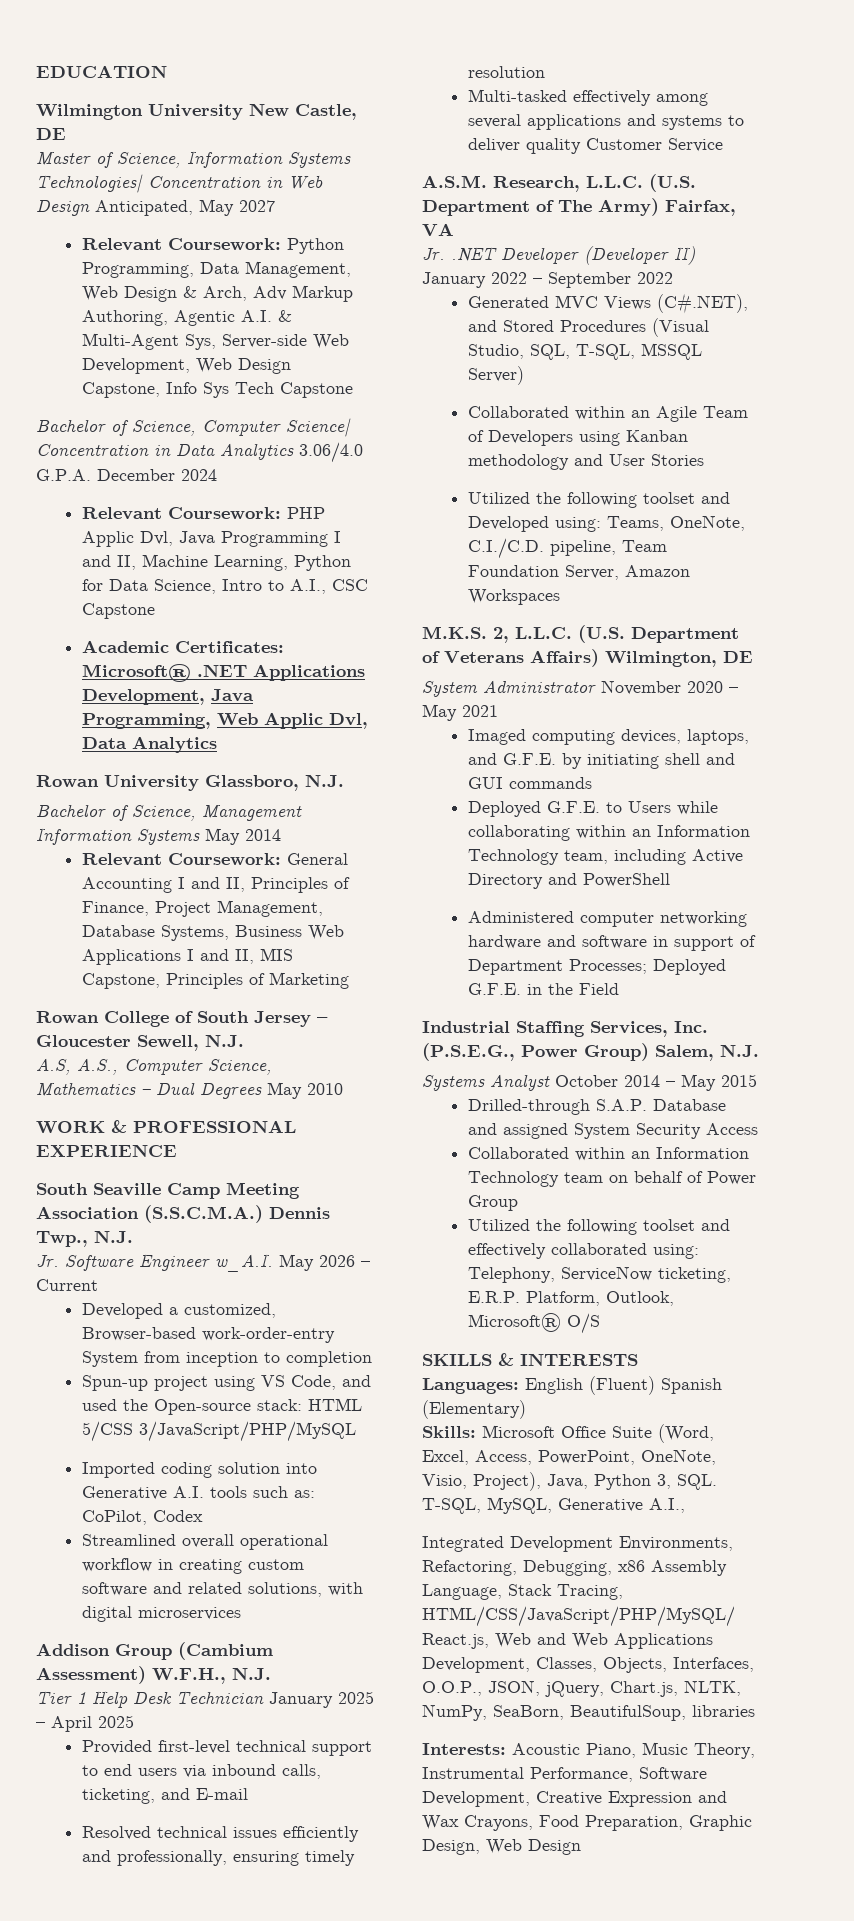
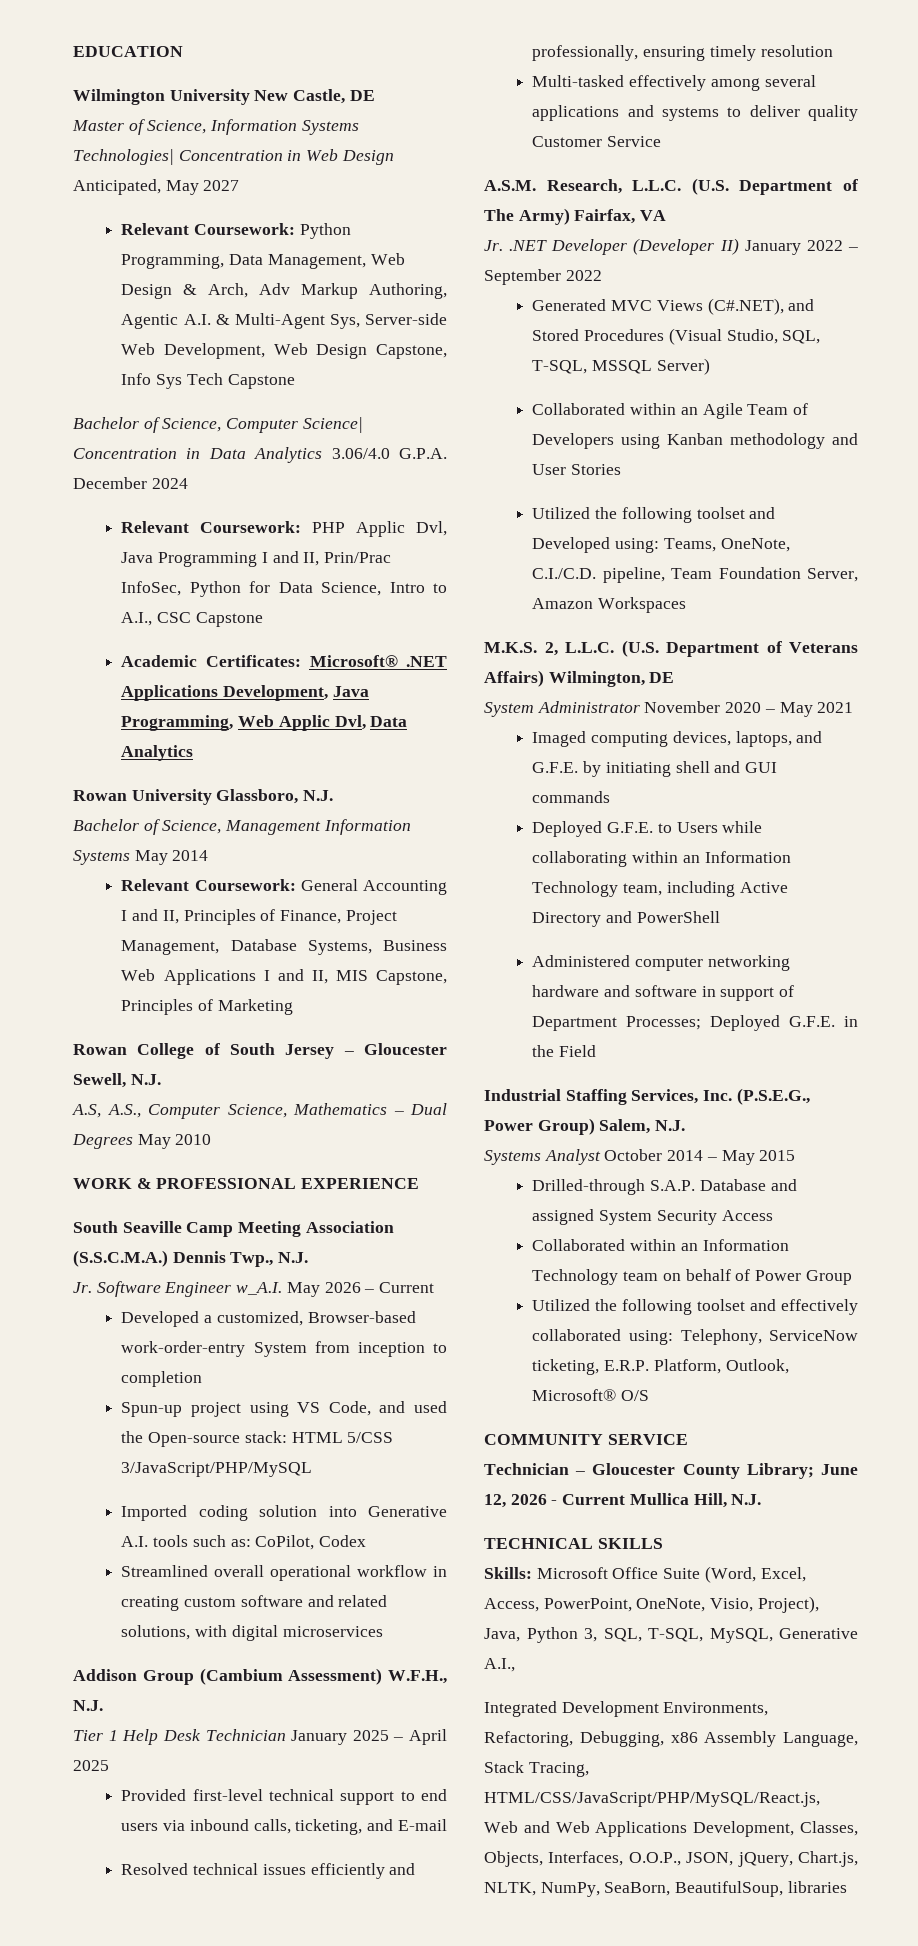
[142,554,289,571] Machine Learning, -> [324,552,392,563] [121,581,182,596] Prin/Prac InfoSec,
[422,1353,638,1366] [422,1376,722,1395] [422,1400,526,1419] SKILLS & INTERESTS // Languages: English (Fluent) Spanish (Elementary) -> [484,1434,688,1445] [484,1463,858,1479] [484,1493,762,1508] [484,1538,663,1549] COMMUNITY SERVICE // Technician – Gloucester County Library; June 12, 2026 - Current Mullica Hill, N.J. // TECHNICAL SKILLS
[677,1474,717,1490] SQL. -> [603,1628,642,1642] SQL,
[422,1742,755,1759] [422,1767,707,1782] [422,1791,727,1807] [422,1815,752,1831] [422,1839,581,1855] // Interests: Acoustic Piano, Music Theory, Instrumental Performance, Software Development, Creative Expression and Wax Crayons, Food Preparation, Graphic Design, Web Design -> (847, 1887) none

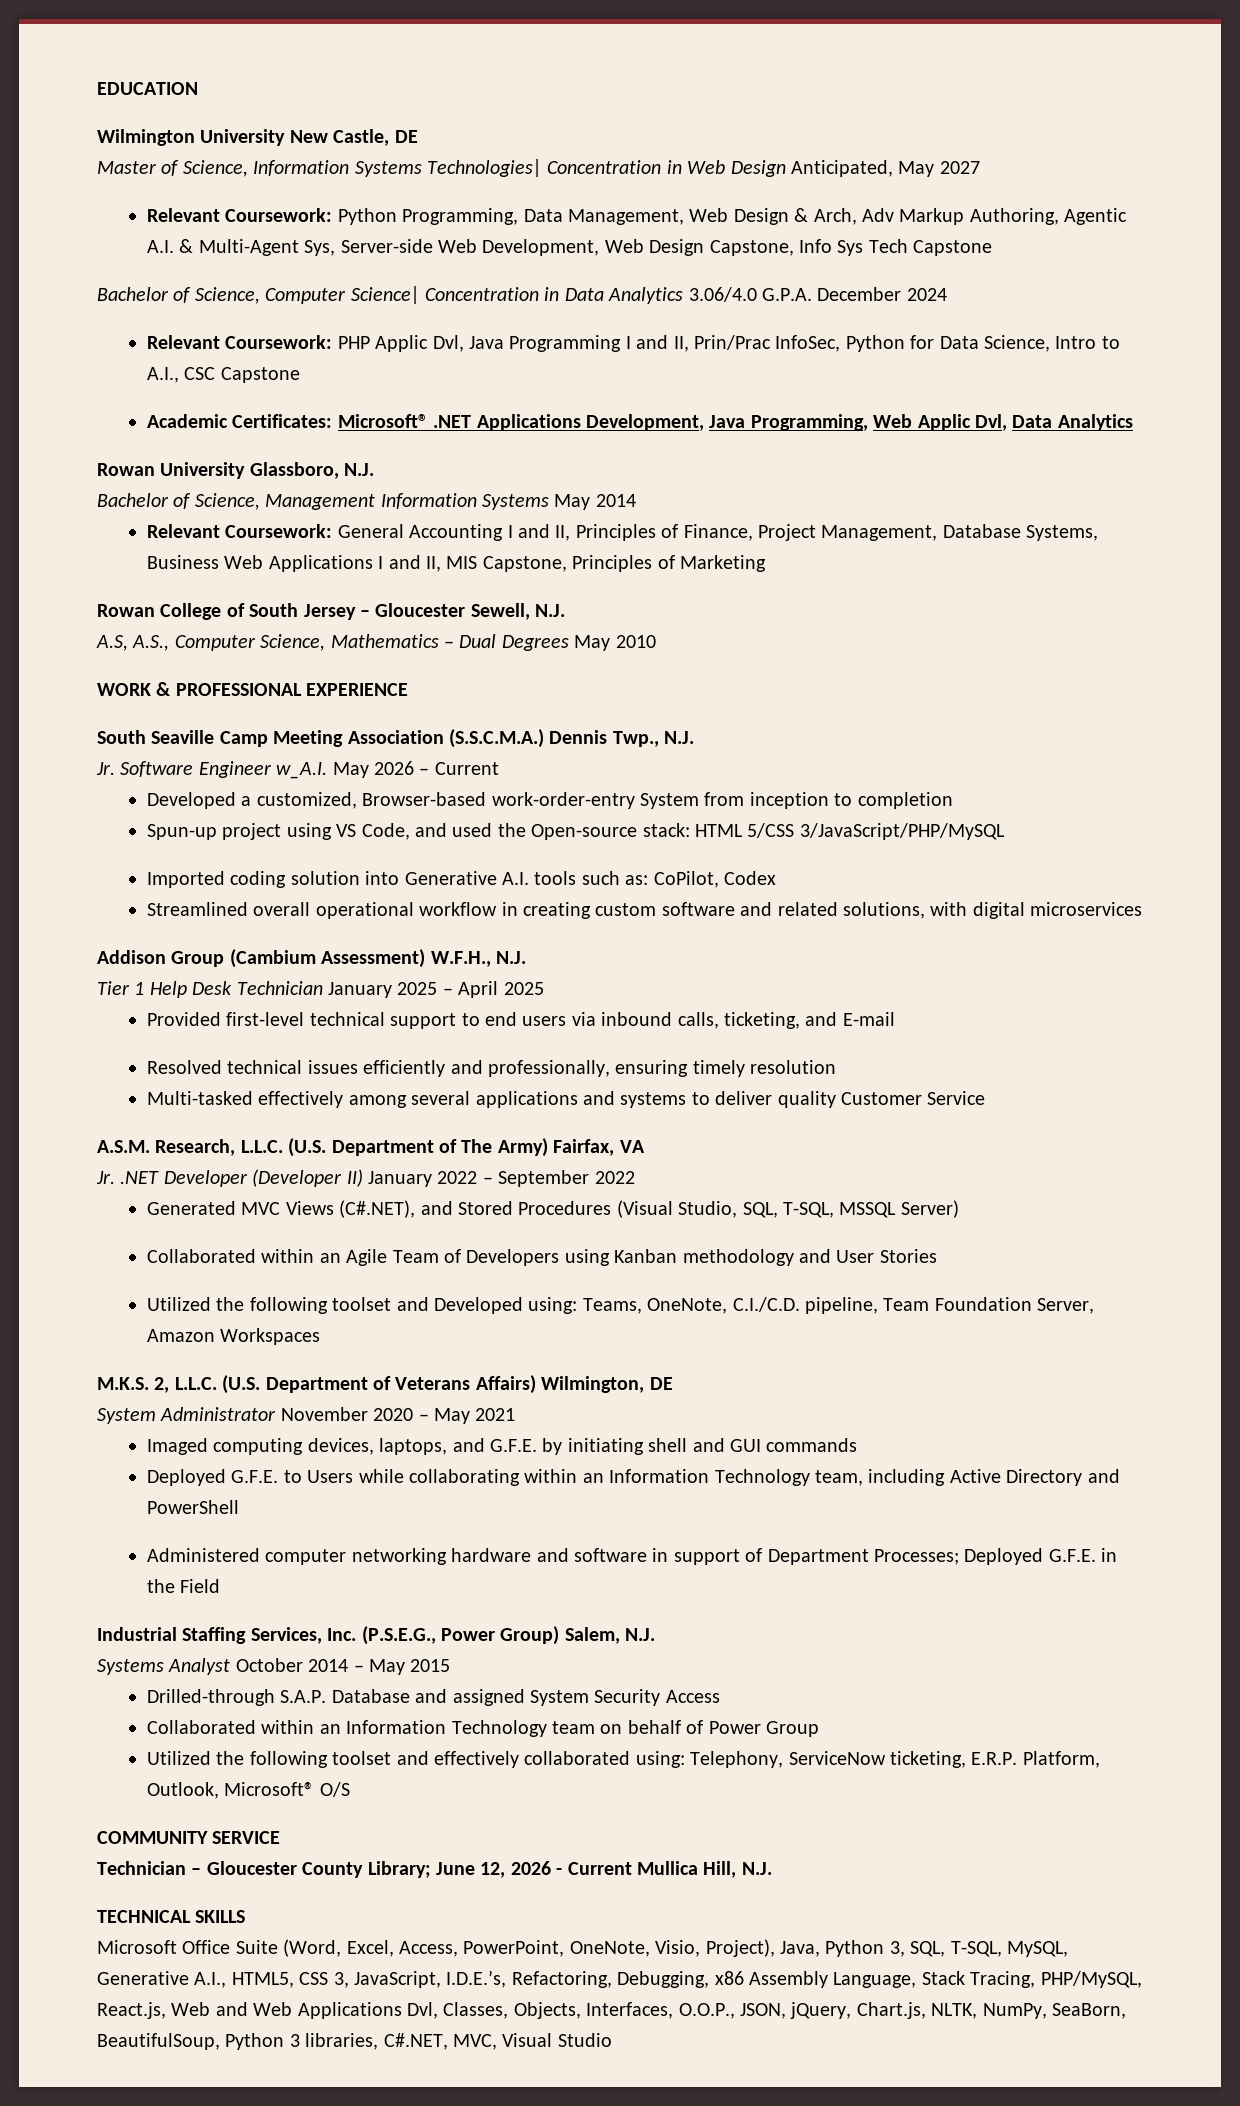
[484,1567,532,1579] Skills: -> (246, 1916) none
[484,1701,769,1717] // Integrated Development Environments, -> [231,1970,507,1988] HTML5, CSS 3, JavaScript, I.D.E.’s,
[484,1792,820,1807] HTML/CSS/JavaScript/PHP/MySQL/React.js, -> [1040,1971,1142,1988] [97,2002,166,2019] PHP/MySQL, React.js,
[693,1821,795,1837] Development, -> [407,2002,438,2019] Dvl,
[787,1881,847,1893] libraries -> [225,2033,612,2050] Python 3 libraries, C#.NET, MVC, Visual Studio

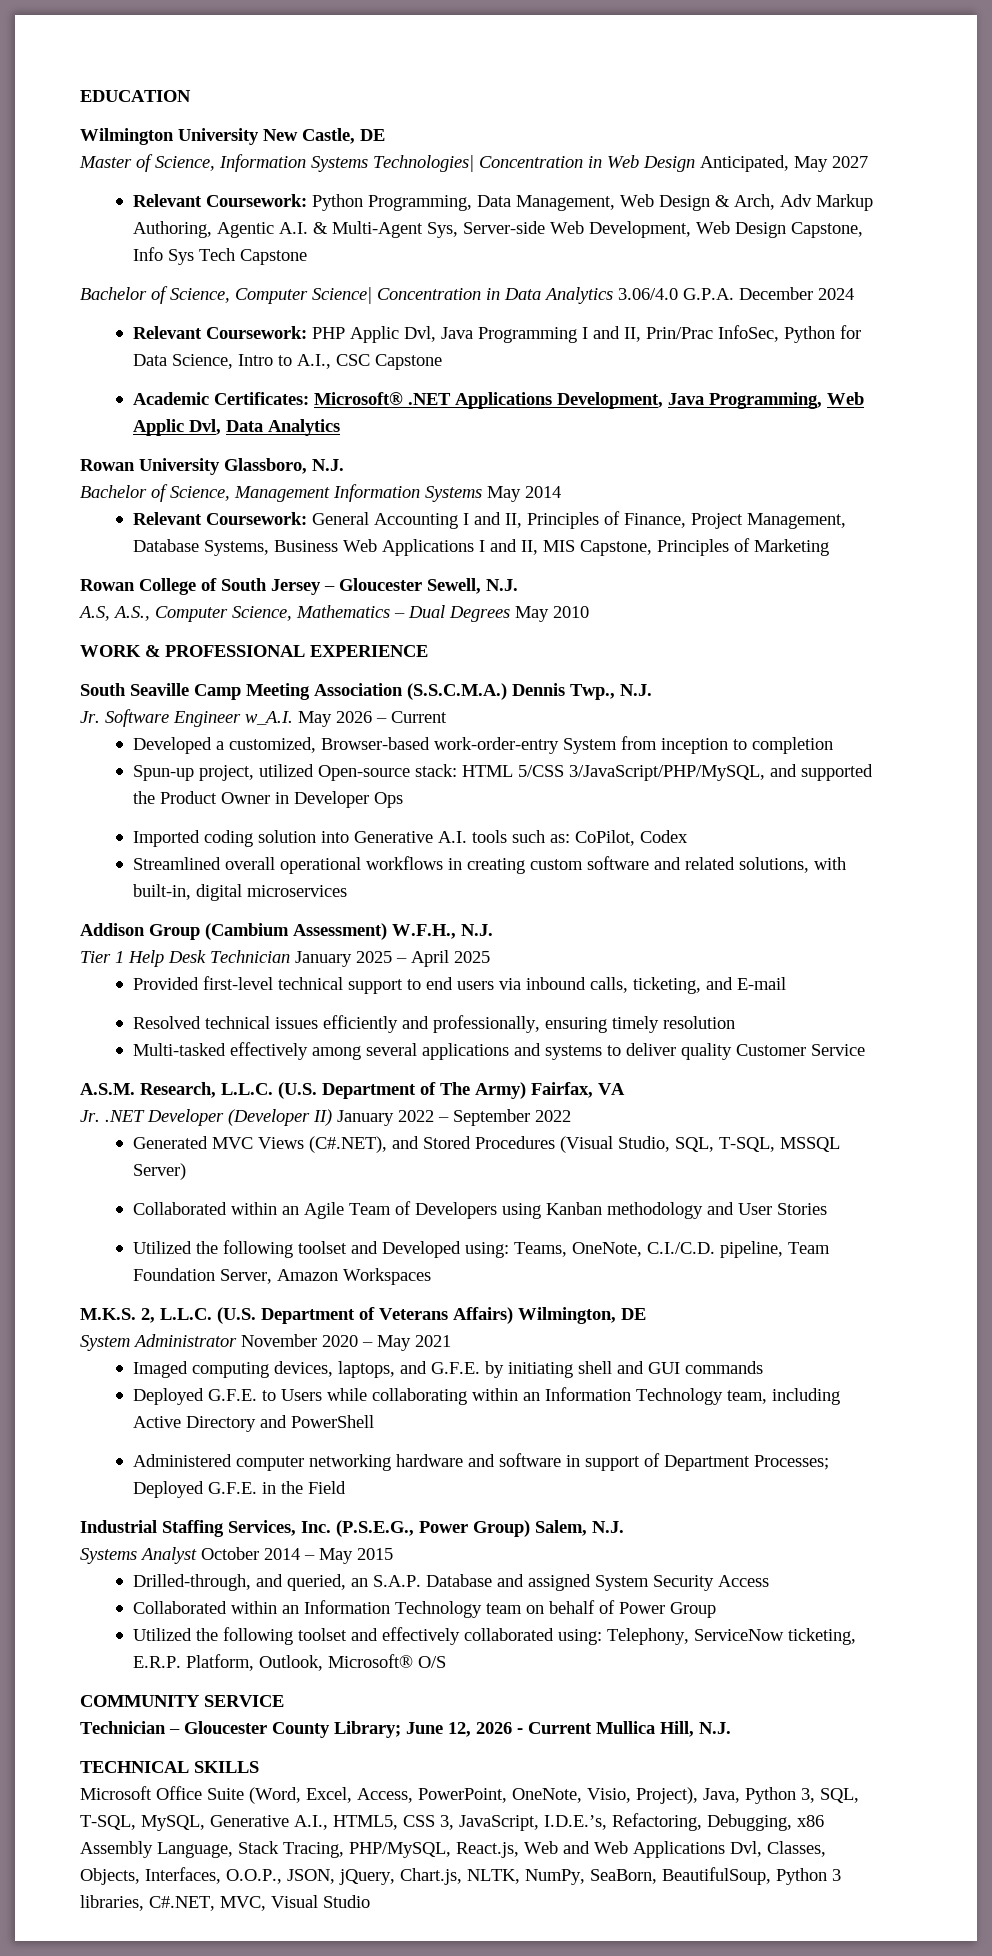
[222,823,1005,840] project using VS Code, and used the Open-source stack: HTML 5/CSS 3/JavaScript/PHP/MySQL -> [198,764,873,781] [132,791,403,808] project, utilized Open-source stack: HTML 5/CSS 3/JavaScript/PHP/MySQL, and supported the Product Owner in Developer Ops
[419,902,498,916] workflow -> [365,856,443,870] workflows
(968, 909) none -> [132,884,191,900] built-in,
[147,1689,276,1706] Drilled-through -> [132,1574,368,1591] Drilled-through, and queried, an

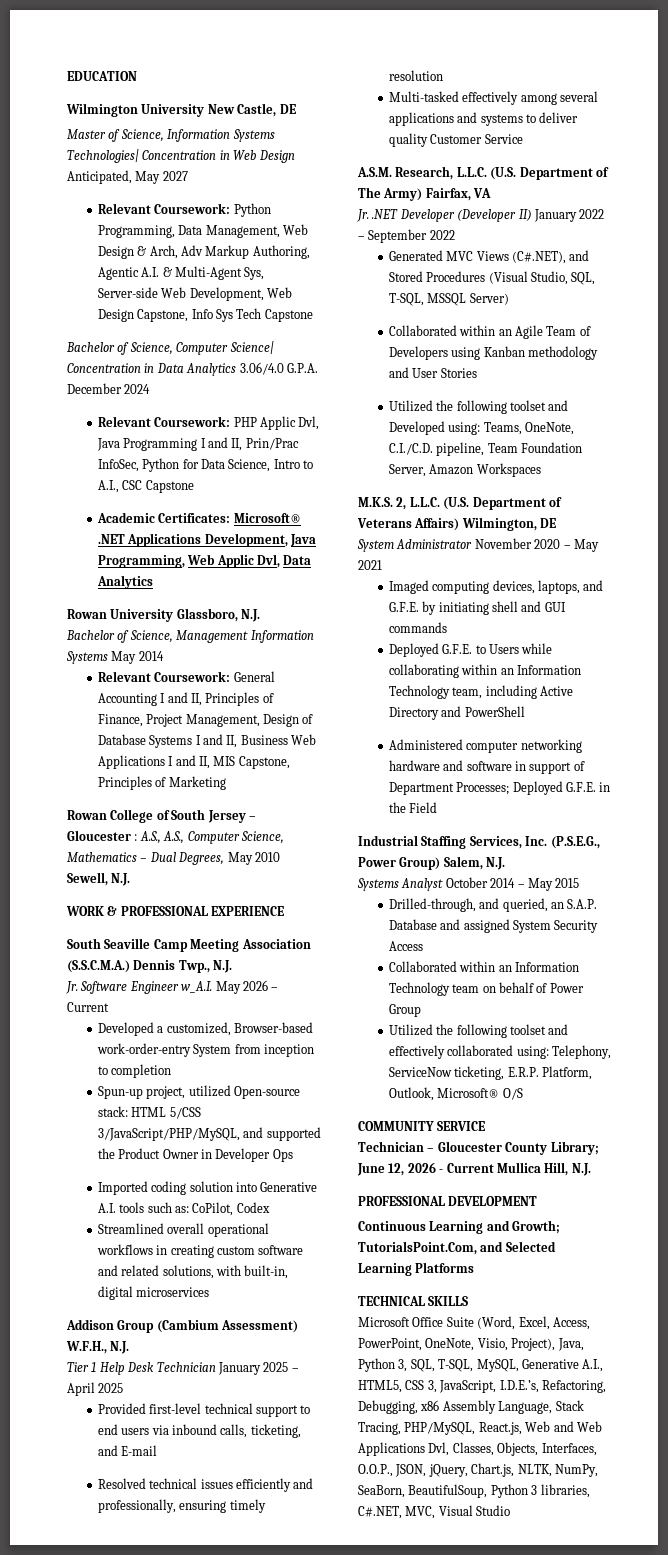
[132,539,269,556] Database Systems, -> [263,714,314,727] [97,734,238,748] Design of Database Systems I and II,
[427,578,518,594] [78,606,110,621] Sewell, N.J. // A.S, -> [134,831,161,844] : A.S.,
[449,606,510,622] Degrees -> [178,852,225,865] Degrees,
(589, 612) none -> [67,872,131,886] Sewell, N.J.
(731, 1728) none -> [358,1196,538,1206] [358,1220,561,1234] [358,1241,556,1255] [358,1262,475,1276] // PROFESSIONAL DEVELOPMENT // Continuous Learning and Growth; TutorialsPoint.Com, and Selected Learning Platforms

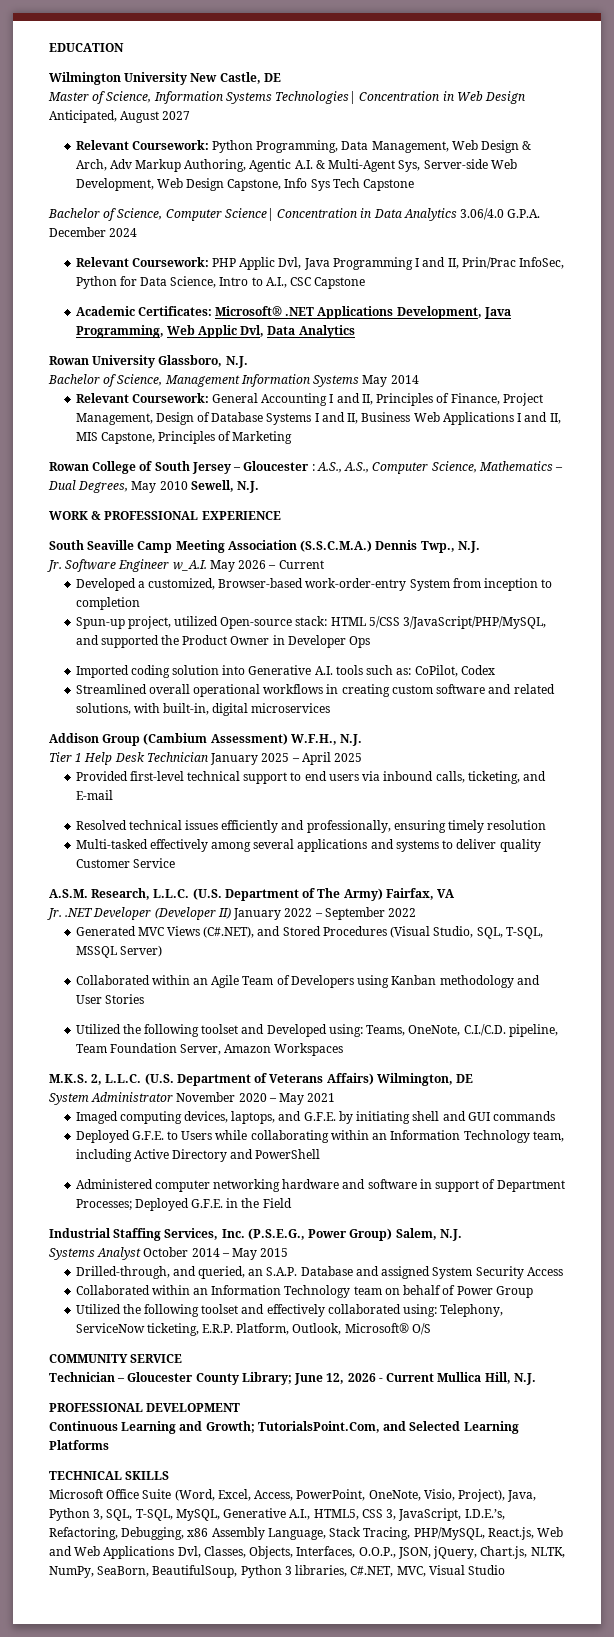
[135,171,161,184] May -> [120,111,160,123] August

